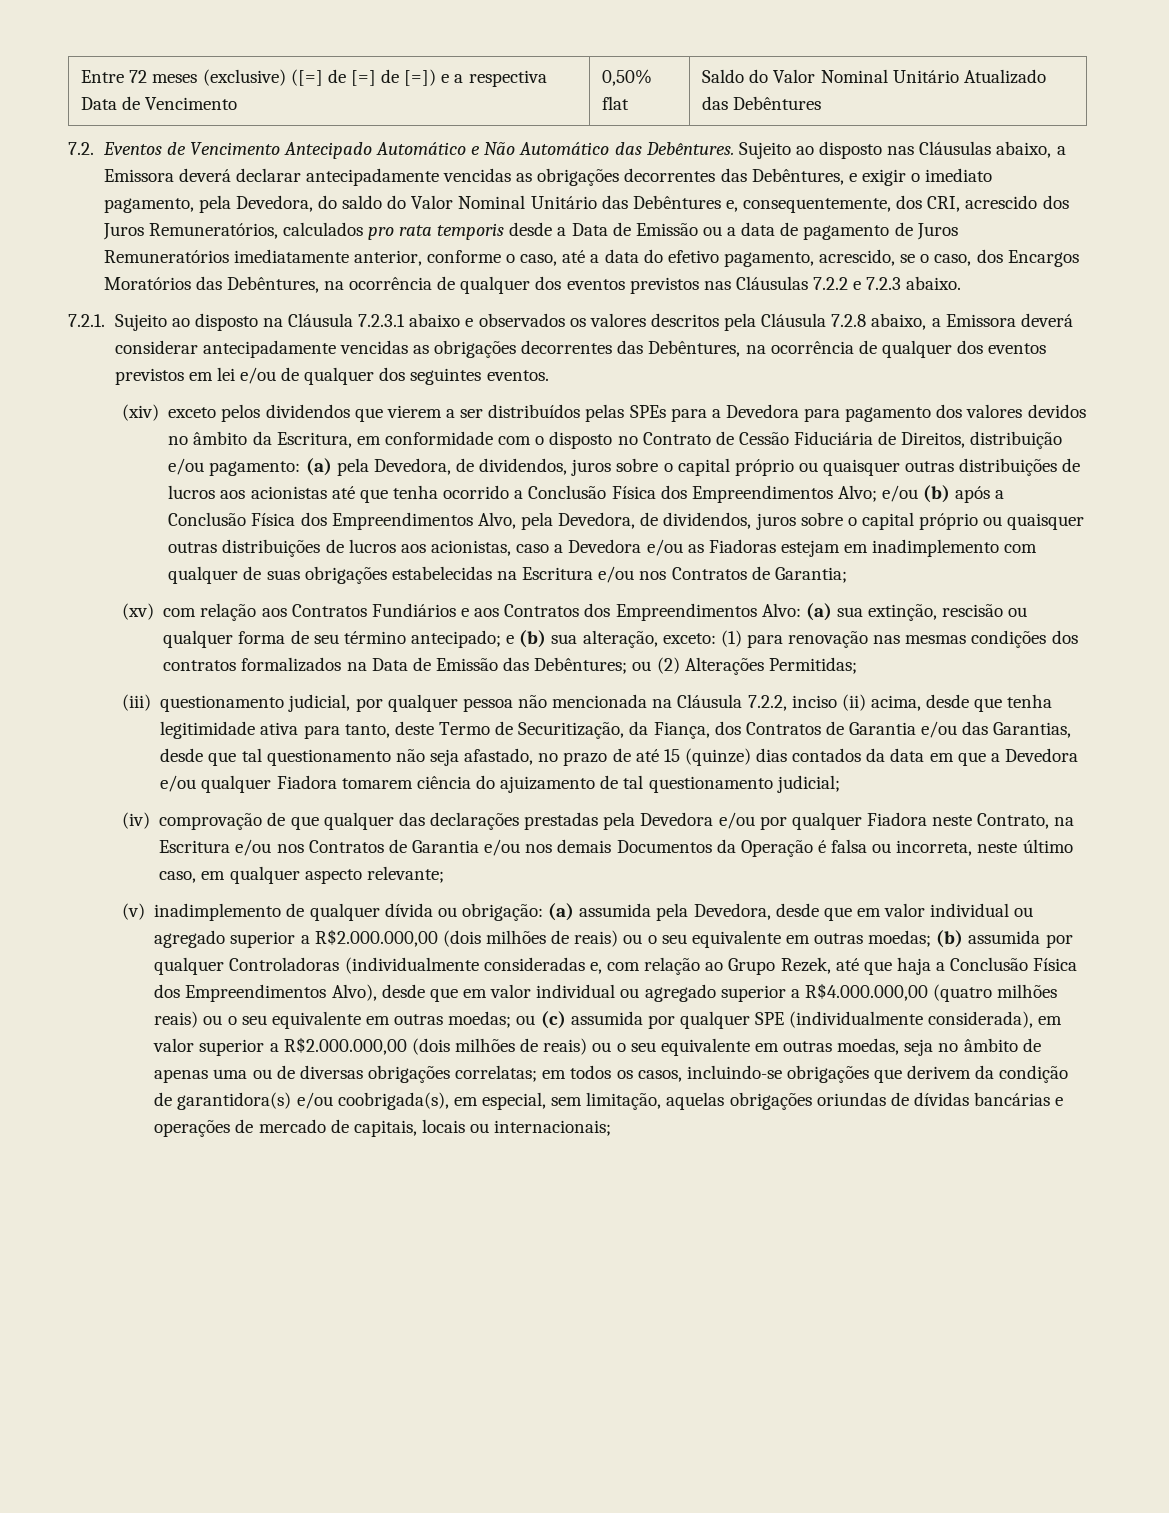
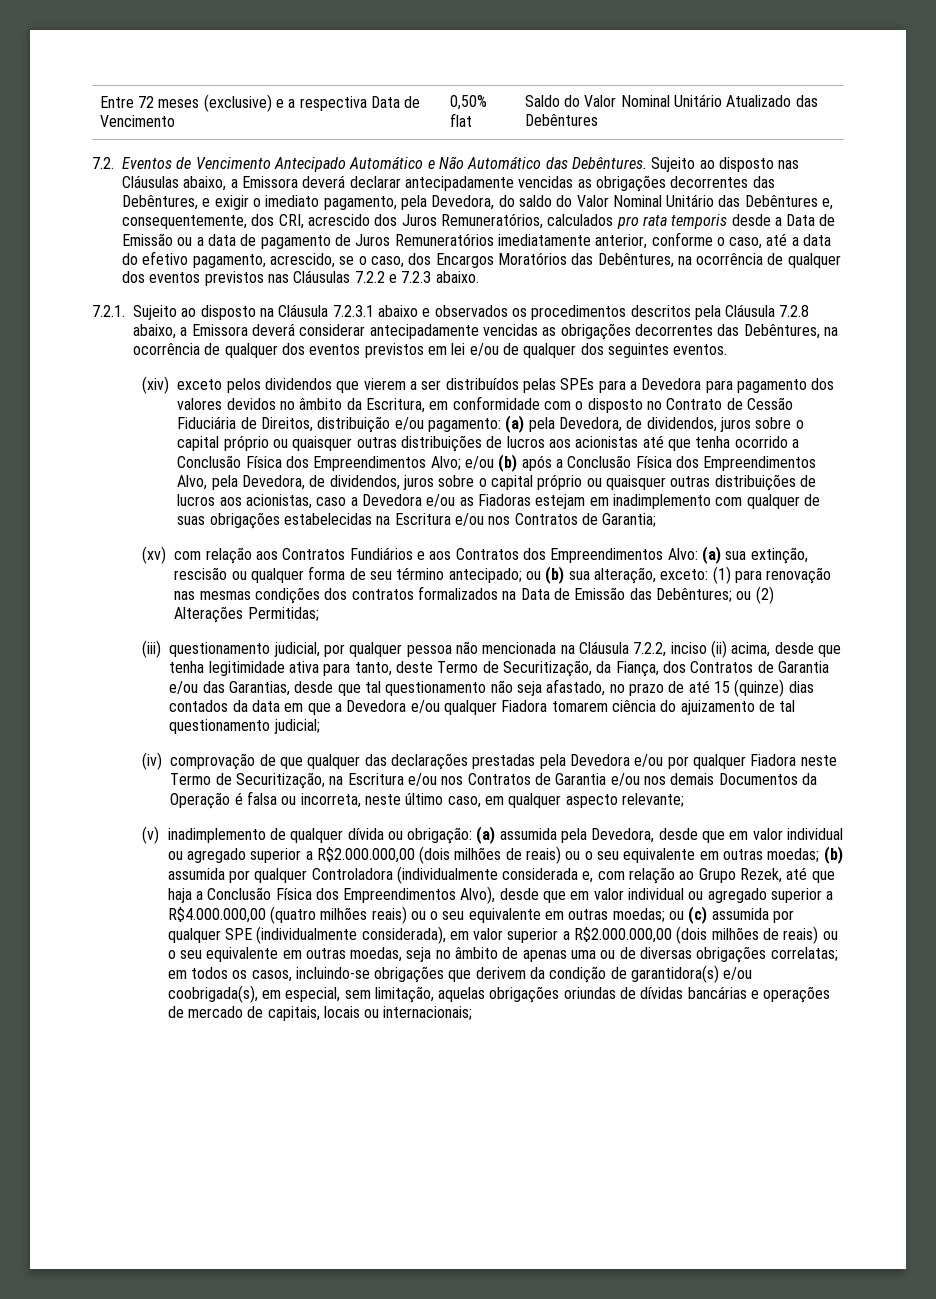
[290,69,437,86] ([=] de [=] de [=]) -> (272, 103) none
[589,313,646,327] valores -> [531,305,627,320] procedimentos
[506,635,515,644] e -> [525,571,541,580] ou
[977,813,1050,829] Contrato, -> [170,772,326,789] Termo de Securitização,
[229,957,585,974] Controladoras (individualmente consideradas -> [311,866,579,884] Controladora (individualmente considerada

